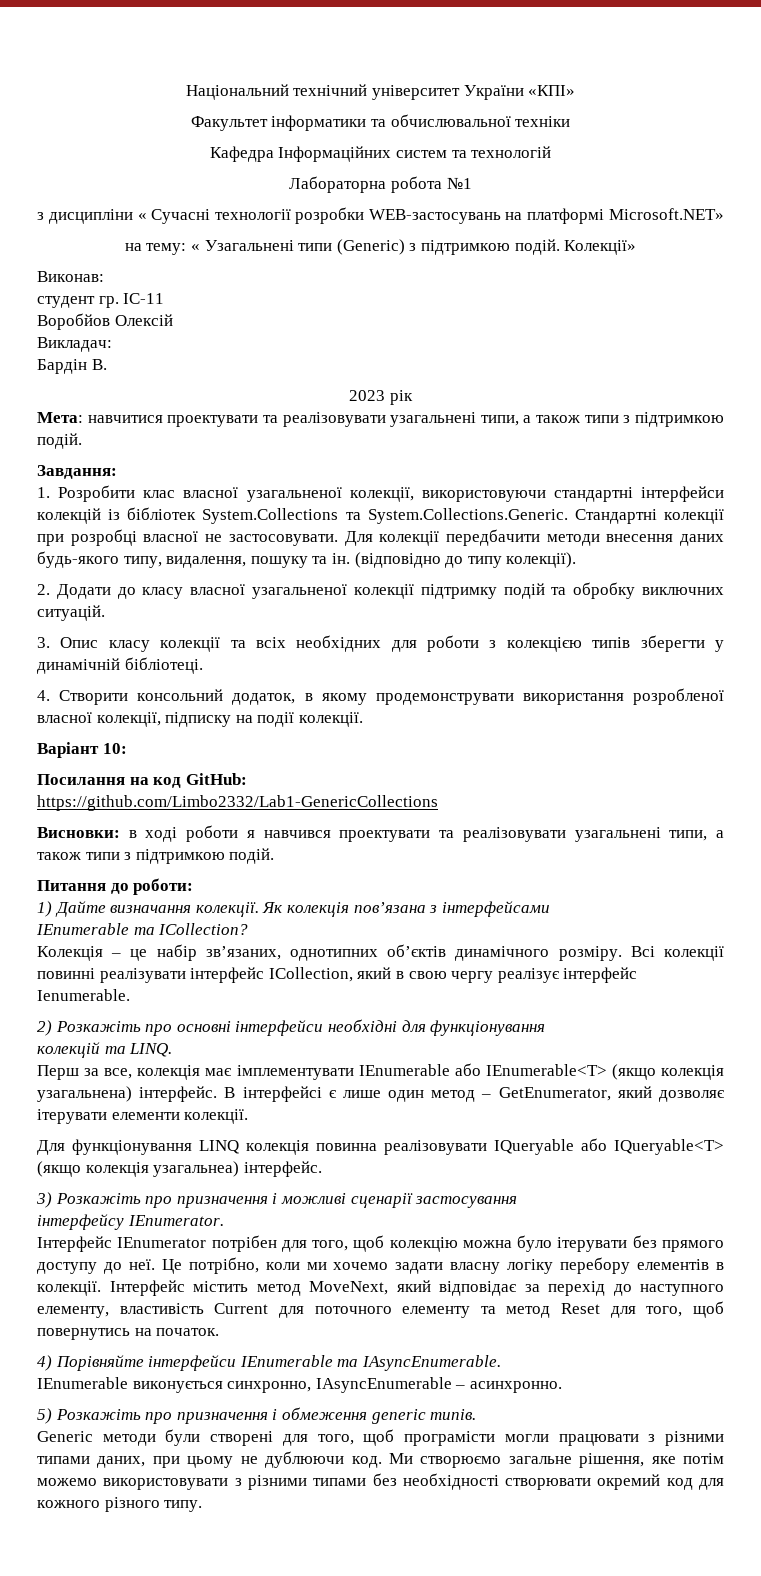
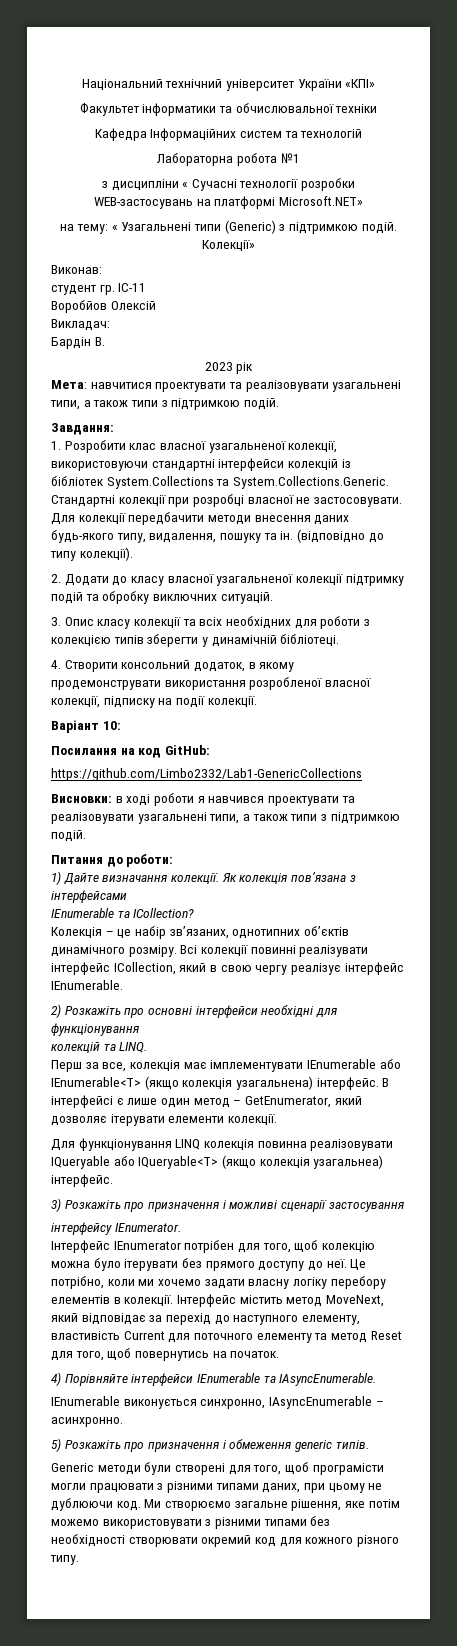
[37,989,130,1001] Ienumerable. -> [51,980,123,990] IEnumerable.

